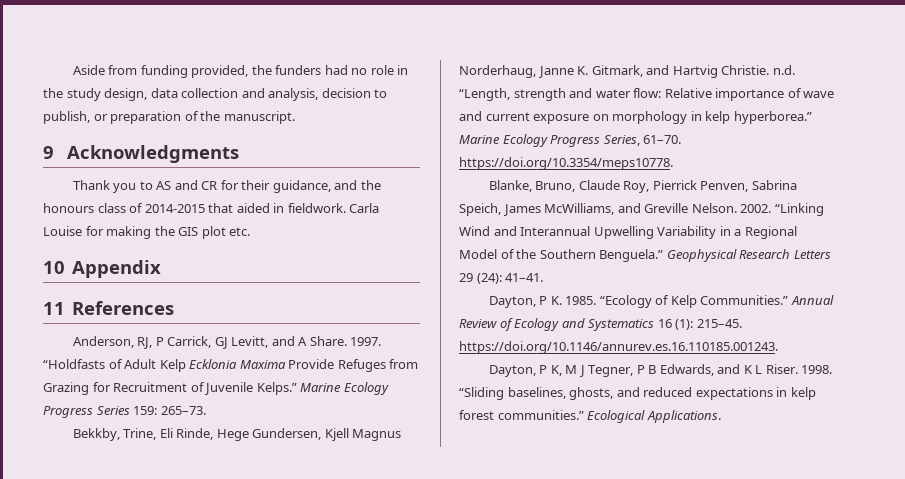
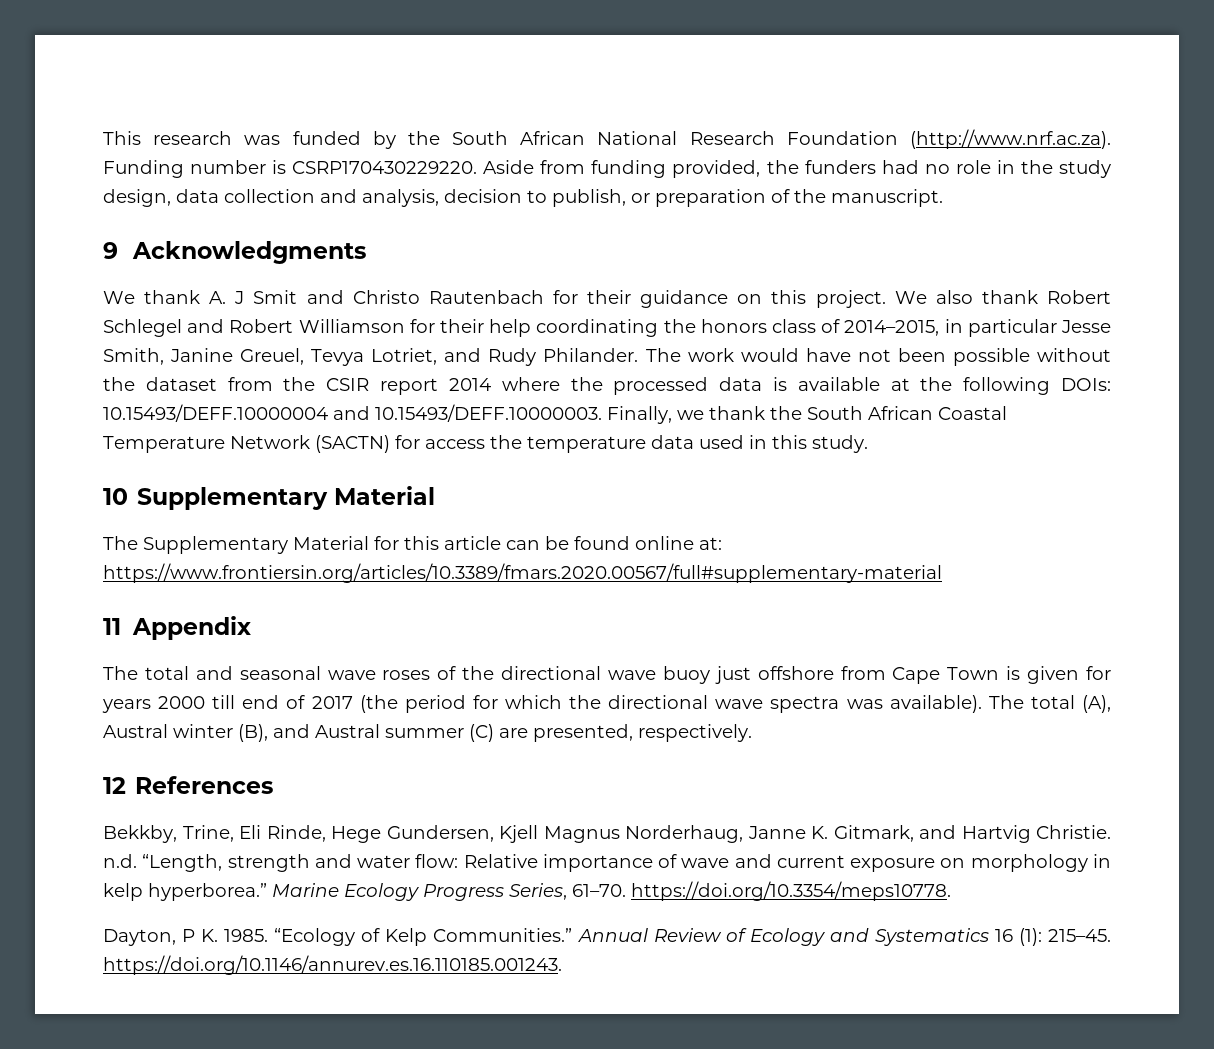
(72, 70) none -> [103,129,1111,149] [103,160,478,178] This research was funded by the South African National Research Foundation (http://www.nrf.ac.za). Funding number is CSRP170430229220.
[72,180,381,193] [43,203,380,213] [43,226,251,239] [43,260,161,278] [43,301,174,315] [72,336,382,349] [43,359,419,372] [43,382,389,395] [43,406,206,418] Thank you to AS and CR for their guidance, and the honours class of 2014-2015 that aided in fieldwork. Carla Louise for making the GIS plot etc. // 10 Appendix // 11 References // Anderson, RJ, P Carrick, GJ Levitt, and A Share. 1997. “Holdfasts of Adult Kelp Ecklonia Maxima Provide Refuges from Grazing for Recruitment of Juvenile Kelps.” Marine Ecology Progress Series 159: 265–73. -> [103,290,1111,308] [103,319,1112,337] [103,348,1112,366] [103,377,1111,395] [103,404,1007,424] [103,435,868,453] [103,486,436,510] [103,536,722,554] [103,563,942,583] [103,616,251,640] [103,666,1112,684] [102,695,1111,713] [103,724,752,742] [103,776,274,794] We thank A. J Smit and Christo Rautenbach for their guidance on this project. We also thank Robert Schlegel and Robert Williamson for their help coordinating the honors class of 2014–2015, in particular Jesse Smith, Janine Greuel, Tevya Lotriet, and Rudy Philander. The work would have not been possible without the dataset from the CSIR report 2014 where the processed data is available at the following DOIs: 10.15493/DEFF.10000004 and 10.15493/DEFF.10000003. Finally, we thank the South African Coastal Temperature Network (SACTN) for access the temperature data used in this study. // 10 Supplementary Material // The Supplementary Material for this article can be found online at: https://www.frontiersin.org/articles/10.3389/fmars.2020.00567/full#supplementary-material // 11 Appendix // The total and seasonal wave roses of the directional wave buoy just offshore from Cape Town is given for years 2000 till end of 2017 (the period for which the directional wave spectra was available). The total (A), Austral winter (B), and Austral summer (C) are presented, respectively. // 12 References
[488,180,797,193] [459,203,824,216] [459,226,797,239] [459,249,831,262] [459,273,544,284] // Blanke, Bruno, Claude Roy, Pierrick Penven, Sabrina Speich, James McWilliams, and Greville Nelson. 2002. “Linking Wind and Interannual Upwelling Variability in a Regional Model of the Southern Benguela.” Geophysical Research Letters 29 (24): 41–41. -> (951, 891) none
[488,364,833,377] [459,387,816,400] [459,410,721,423] // Dayton, P K, M J Tegner, P B Edwards, and K L Riser. 1998. “Sliding baselines, ghosts, and reduced expectations in kelp forest communities.” Ecological Applications. -> (562, 965) none

